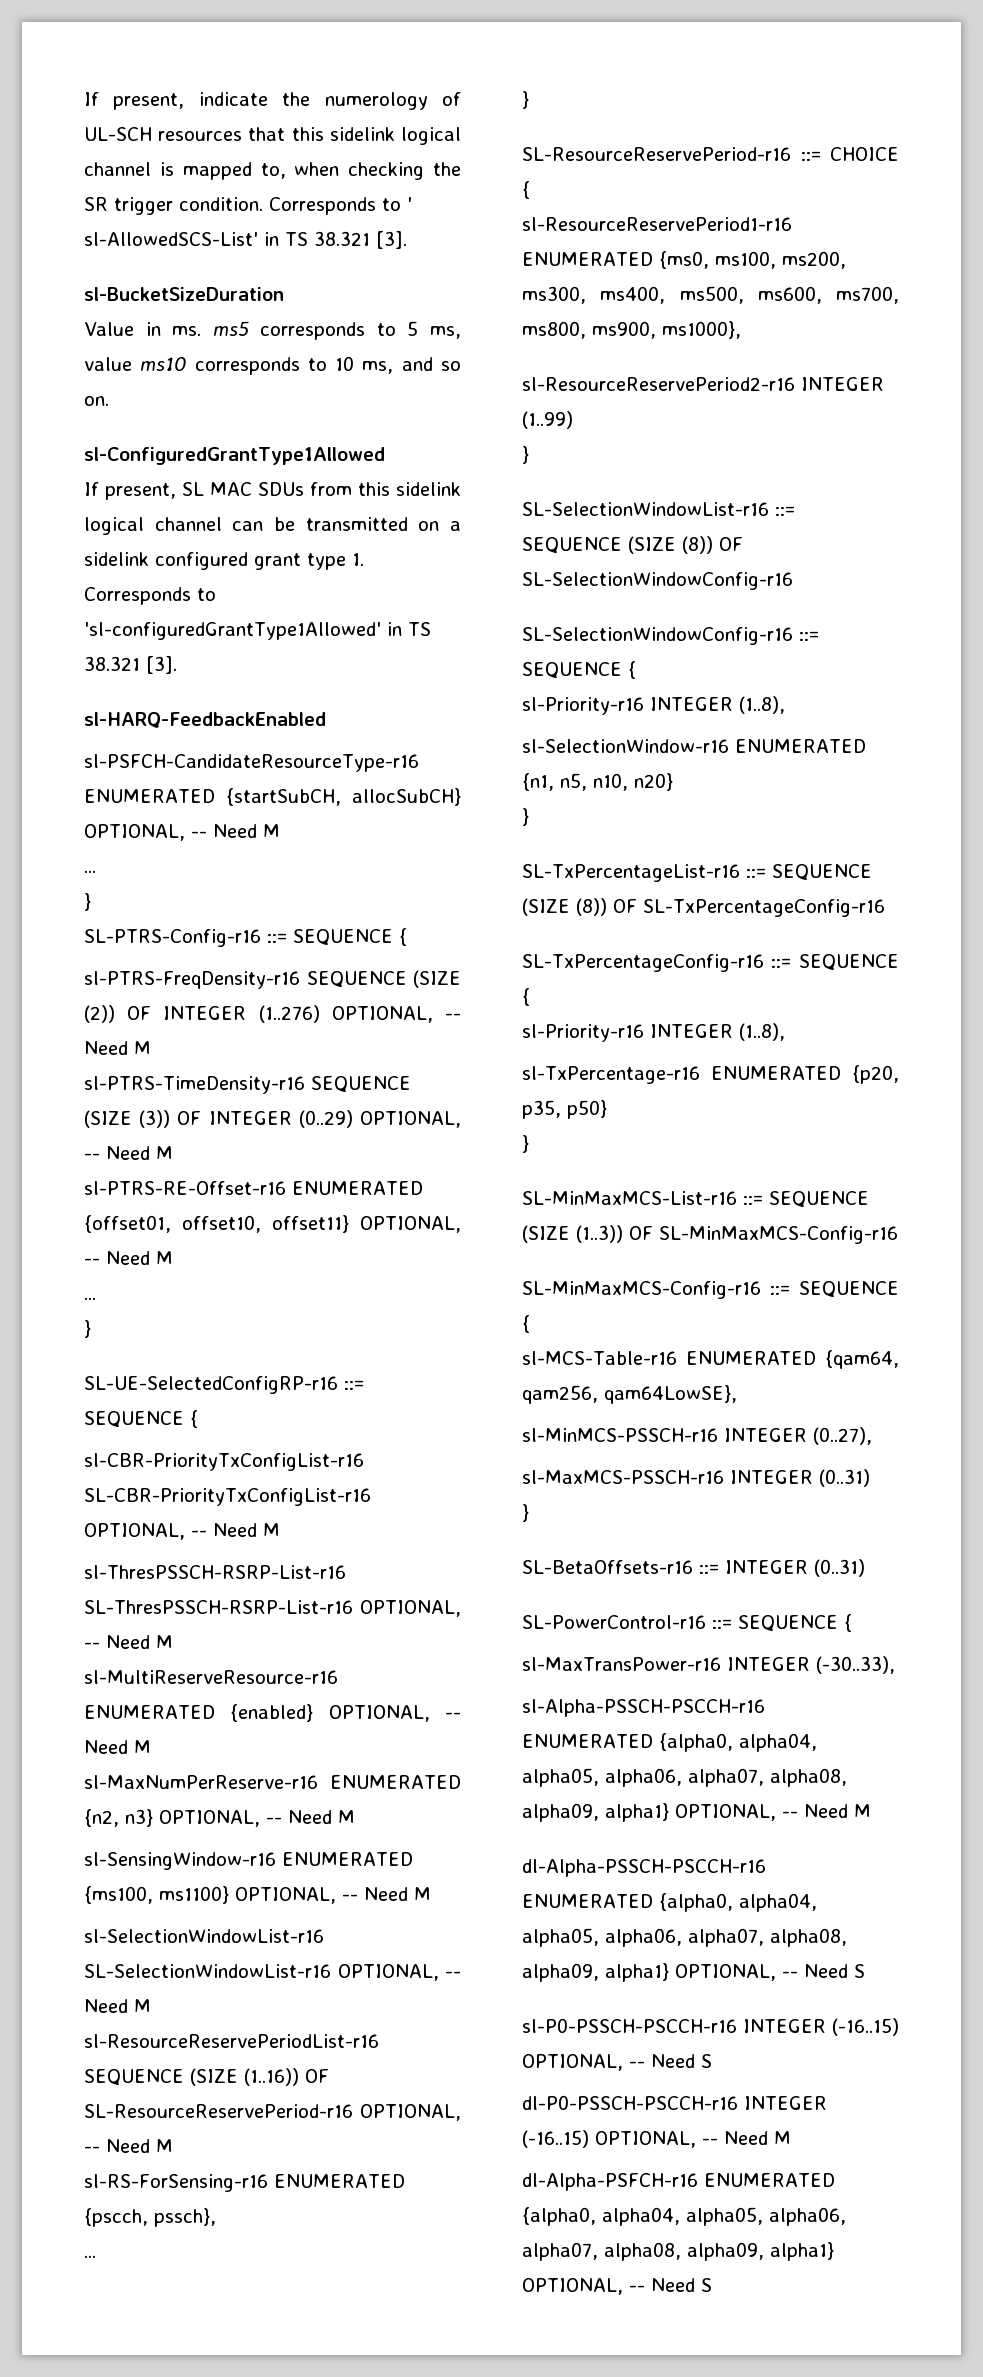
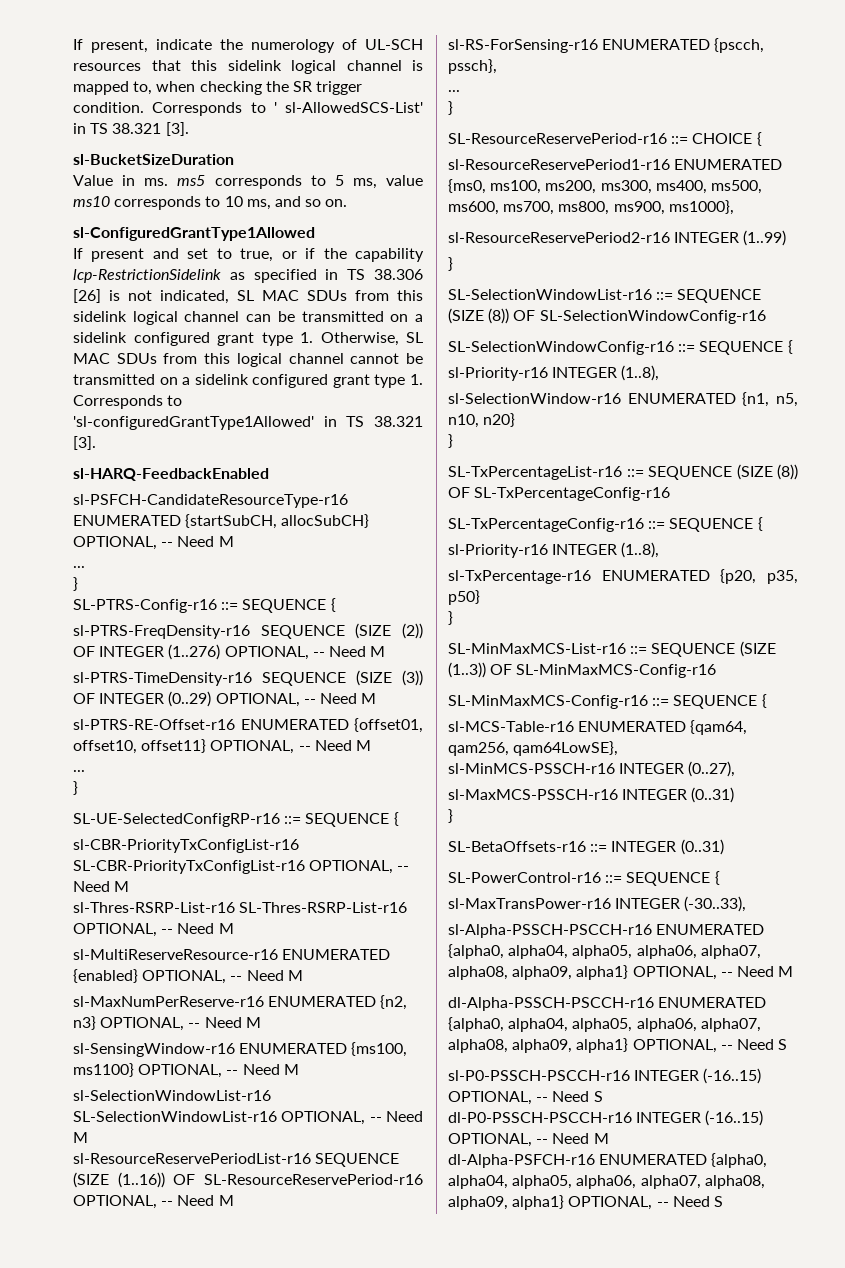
[105,483,176,500] present, -> [91,248,425,262] [73,269,424,283] [73,289,229,304] present and set to true, or if the capability lcp-RestrictionSidelink as specified in TS 38.306 [26] is not indicated,
(364, 559) none -> [320,332,423,346] [73,353,423,367] [73,374,423,388] Otherwise, SL MAC SDUs from this logical channel cannot be transmitted on a sidelink configured grant type 1.
[84,1565,346,1579] [84,1600,353,1614] sl-ThresPSSCH-RSRP-List-r16 SL-ThresPSSCH-RSRP-List-r16 -> [73,902,408,913] sl-Thres-RSRP-List-r16 SL-Thres-RSRP-List-r16

